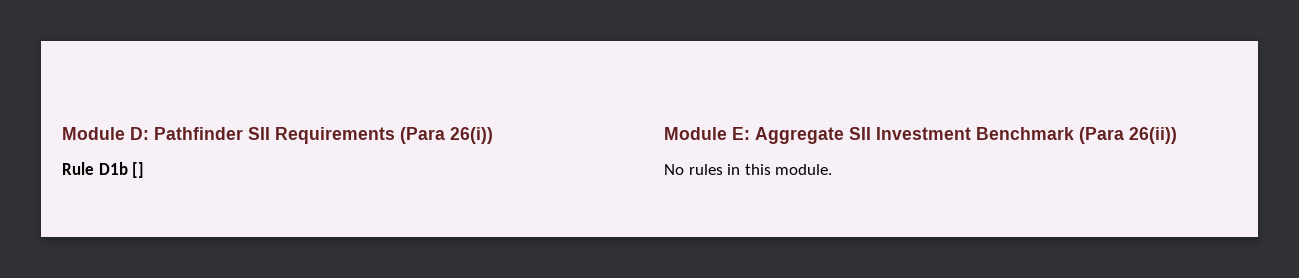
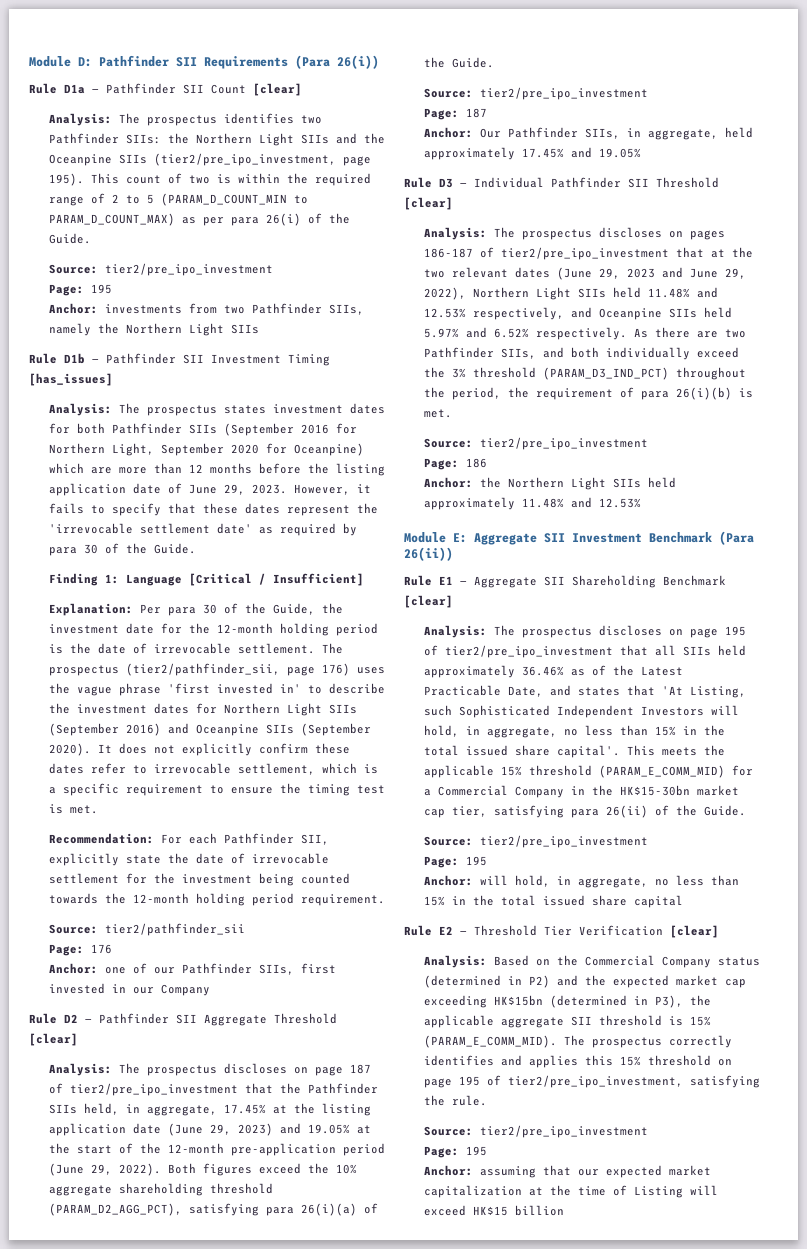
[98,162,145,178] D1b [] -> [64,83,302,96] [48,113,322,126] [48,133,385,146] [48,153,371,166] [48,173,371,186] [48,193,308,206] [48,213,350,226] [48,233,91,244] [48,263,273,276] [48,284,112,296] [48,303,364,315] [48,323,259,336] [29,353,330,366] [29,373,113,386] [48,403,385,416] [48,423,357,436] [48,443,364,456] [48,463,385,476] [48,483,371,496] [48,503,378,516] [48,523,357,536] [48,543,196,556] [48,573,364,586] [48,603,343,616] [48,623,378,636] [48,643,343,654] [48,663,385,676] [48,683,385,696] [48,703,357,716] [48,723,371,736] [48,743,350,756] [48,763,378,775] [48,783,385,796] [48,804,98,814] [48,833,329,845] [48,853,329,866] [48,873,350,886] [48,893,385,906] [48,923,245,936] [48,944,112,956] [48,963,336,975] [48,983,210,996] [29,1013,337,1026] [29,1033,78,1046] [48,1063,371,1076] [48,1083,378,1096] [48,1103,371,1116] [48,1123,371,1136] [48,1143,385,1156] [48,1163,357,1176] [48,1183,273,1196] [48,1203,378,1216] [423,57,494,68] [423,87,648,100] [423,108,487,120] [423,127,753,140] [423,147,641,160] [404,177,719,188] [404,197,453,210] [423,227,725,240] [423,247,753,260] [423,267,746,280] [423,287,718,300] [423,307,732,320] [423,327,746,340] [423,347,739,360] [423,367,746,380] [423,387,753,400] [423,409,452,418] [423,437,648,450] [423,458,487,470] [423,477,676,490] [423,497,641,510] D1a — Pathfinder SII Count [clear] // Analysis: The prospectus identifies two Pathfinder SIIs: the Northern Light SIIs and the Oceanpine SIIs (tier2/pre_ipo_investment, page 195). This count of two is within the required range of 2 to 5 (PARAM_D_COUNT_MIN to PARAM_D_COUNT_MAX) as per para 26(i) of the Guide. // Source: tier2/pre_ipo_investment // Page: 195 // Anchor: investments from two Pathfinder SIIs, namely the Northern Light SIIs // Rule D1b — Pathfinder SII Investment Timing [has_issues] // Analysis: The prospectus states investment dates for both Pathfinder SIIs (September 2016 for Northern Light, September 2020 for Oceanpine) which are more than 12 months before the listing application date of June 29, 2023. However, it fails to specify that these dates represent the 'irrevocable settlement date' as required by para 30 of the Guide. // Finding 1: Language [Critical / Insufficient] // Explanation: Per para 30 of the Guide, the investment date for the 12-month holding period is the date of irrevocable settlement. The prospectus (tier2/pathfinder_sii, page 176) uses the vague phrase 'first invested in' to describe the investment dates for Northern Light SIIs (September 2016) and Oceanpine SIIs (September 2020). It does not explicitly confirm these dates refer to irrevocable settlement, which is a specific requirement to ensure the timing test is met. // Recommendation: For each Pathfinder SII, explicitly state the date of irrevocable settlement for the investment being counted towards the 12-month holding period requirement. // Source: tier2/pathfinder_sii // Page: 176 // Anchor: one of our Pathfinder SIIs, first invested in our Company // Rule D2 — Pathfinder SII Aggregate Threshold [clear] // Analysis: The prospectus discloses on page 187 of tier2/pre_ipo_investment that the Pathfinder SIIs held, in aggregate, 17.45% at the listing application date (June 29, 2023) and 19.05% at the start of the 12-month pre-application period (June 29, 2022). Both figures exceed the 10% aggregate shareholding threshold (PARAM_D2_AGG_PCT), satisfying para 26(i)(a) of the Guide. // Source: tier2/pre_ipo_investment // Page: 187 // Anchor: Our Pathfinder SIIs, in aggregate, held approximately 17.45% and 19.05% // Rule D3 — Individual Pathfinder SII Threshold [clear] // Analysis: The prospectus discloses on pages 186-187 of tier2/pre_ipo_investment that at the two relevant dates (June 29, 2023 and June 29, 2022), Northern Light SIIs held 11.48% and 12.53% respectively, and Oceanpine SIIs held 5.97% and 6.52% respectively. As there are two Pathfinder SIIs, and both individually exceed the 3% threshold (PARAM_D3_IND_PCT) throughout the period, the requirement of para 26(i)(b) is met. // Source: tier2/pre_ipo_investment // Page: 186 // Anchor: the Northern Light SIIs held approximately 11.48% and 12.53%
[664,164,833,175] No rules in this module. -> [404,575,726,588] [404,595,453,608] [423,625,746,638] [423,645,746,658] [423,665,683,678] [423,685,746,698] [423,705,739,718] [423,725,725,738] [423,745,725,758] [423,765,753,778] [423,785,739,798] [423,805,746,818] [423,835,648,848] [423,856,487,868] [423,875,739,888] [423,895,683,908] [404,925,719,938] [423,955,760,968] [423,975,746,988] [423,995,711,1008] [423,1015,711,1028] [423,1035,732,1048] [423,1055,732,1068] [423,1075,760,1088] [423,1095,487,1106] [423,1125,648,1138] [423,1146,487,1158] [423,1165,711,1178] [423,1185,718,1198] [423,1205,564,1216] Rule E1 — Aggregate SII Shareholding Benchmark [clear] // Analysis: The prospectus discloses on page 195 of tier2/pre_ipo_investment that all SIIs held approximately 36.46% as of the Latest Practicable Date, and states that 'At Listing, such Sophisticated Independent Investors will hold, in aggregate, no less than 15% in the total issued share capital'. This meets the applicable 15% threshold (PARAM_E_COMM_MID) for a Commercial Company in the HK$15-30bn market cap tier, satisfying para 26(ii) of the Guide. // Source: tier2/pre_ipo_investment // Page: 195 // Anchor: will hold, in aggregate, no less than 15% in the total issued share capital // Rule E2 — Threshold Tier Verification [clear] // Analysis: Based on the Commercial Company status (determined in P2) and the expected market cap exceeding HK$15bn (determined in P3), the applicable aggregate SII threshold is 15% (PARAM_E_COMM_MID). The prospectus correctly identifies and applies this 15% threshold on page 195 of tier2/pre_ipo_investment, satisfying the rule. // Source: tier2/pre_ipo_investment // Page: 195 // Anchor: assuming that our expected market capitalization at the time of Listing will exceed HK$15 billion

